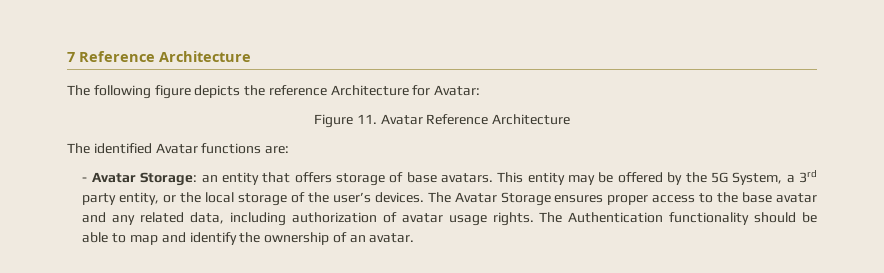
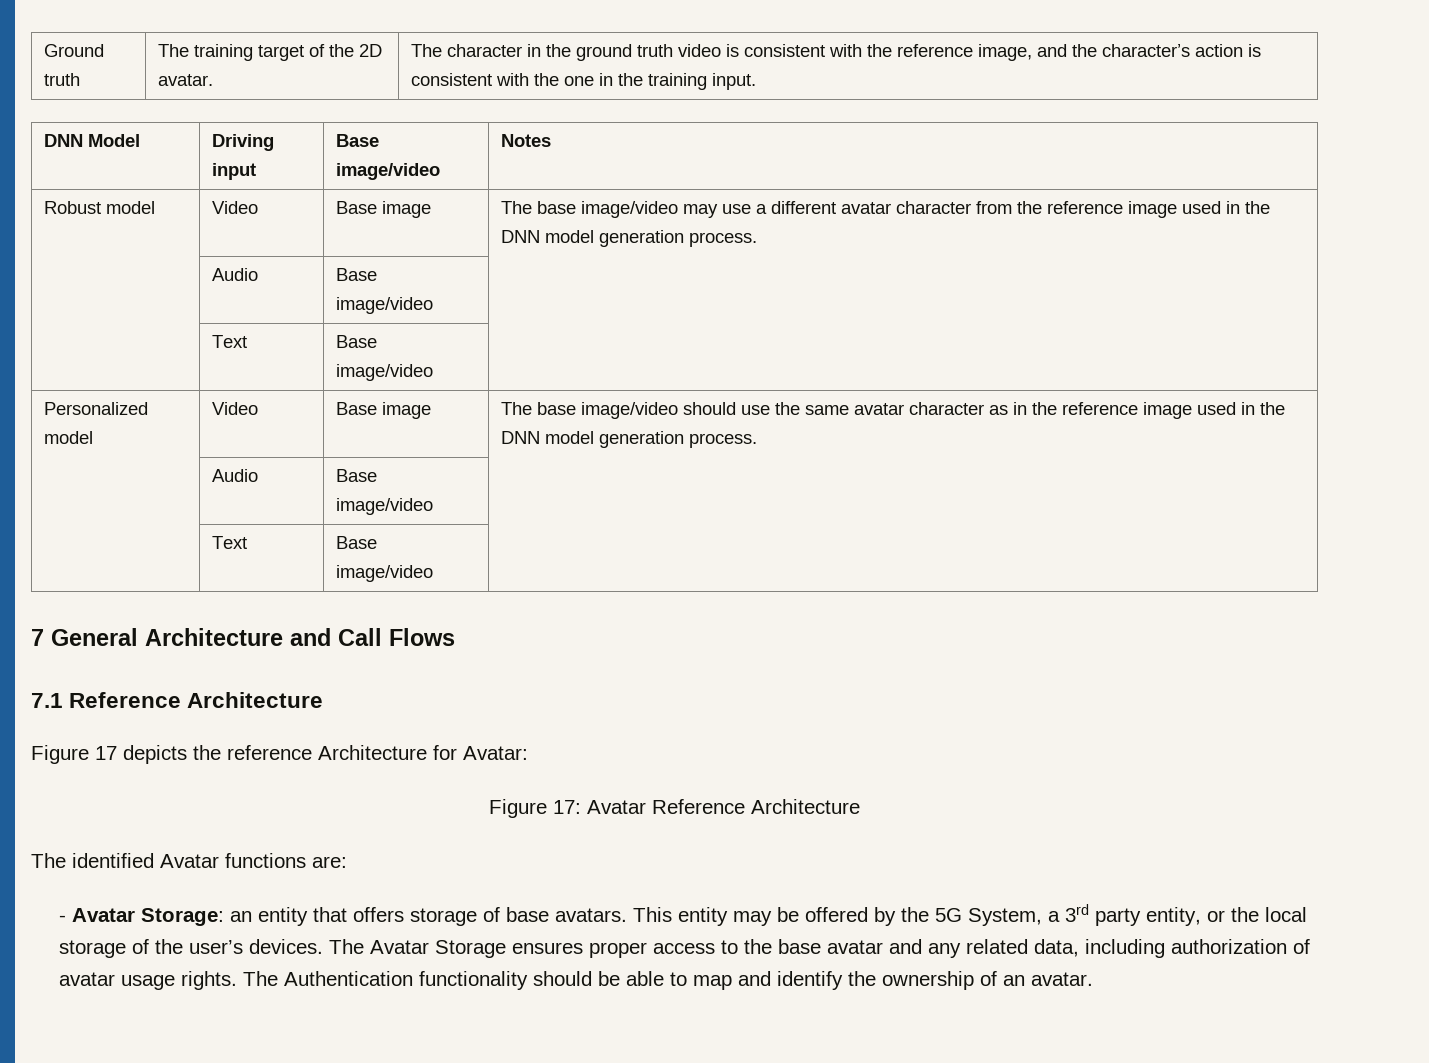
[67,51,251,62] [67,85,191,99] 7 Reference Architecture // The following figure -> [43,44,104,57] [43,73,80,86] [157,44,382,61] [157,74,213,86] [410,44,1261,61] [410,73,756,90] [43,134,140,147] [211,134,274,151] [211,163,256,180] [335,134,379,147] [335,163,440,180] [500,134,551,147] [43,201,155,214] [211,201,258,214] [335,201,431,218] [500,201,1270,218] [500,230,757,247] [211,268,258,281] [335,268,377,281] [335,297,433,314] [211,335,247,348] [335,335,377,348] [335,364,433,381] [43,402,148,415] [43,431,93,444] [211,402,258,415] [335,402,431,419] [500,402,1285,419] [500,431,757,448] [211,469,258,482] [335,469,377,482] [335,498,433,515] [211,536,247,549] [335,536,377,549] [335,565,433,582] [31,628,455,646] [31,692,324,708] [31,745,117,764] Ground truth | The training target of the 2D avatar. | The character in the ground truth video is consistent with the reference image, and the character’s action is consistent with the one in the training input. // DNN Model | Driving input | Base image/video | Notes // Robust model | Video | Base image | The base image/video may use a different avatar character from the reference image used in the DNN model generation process. // | Audio | Base image/video | // | Text | Base image/video | // Personalized model | Video | Base image | The base image/video should use the same avatar character as in the reference image used in the DNN model generation process. // | Audio | Base image/video | // | Text | Base image/video | // 7 General Architecture and Call Flows // 7.1 Reference Architecture // Figure 17
[356,114,377,124] 11. -> [553,800,581,814] 17:

